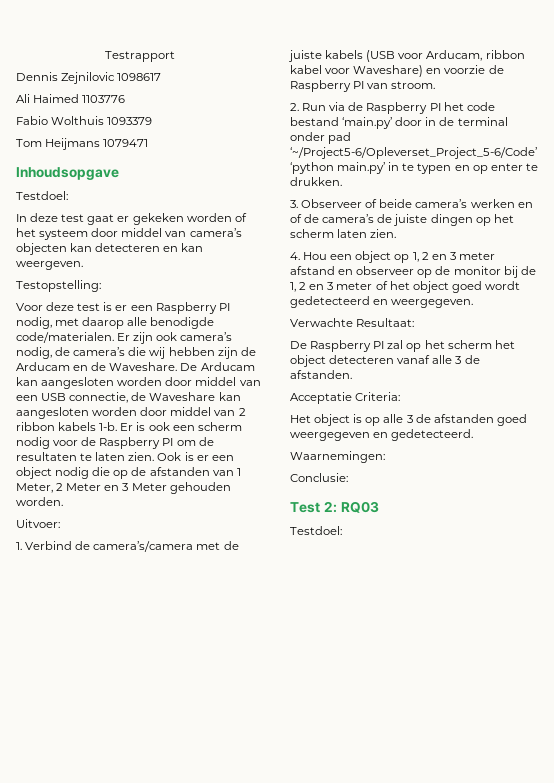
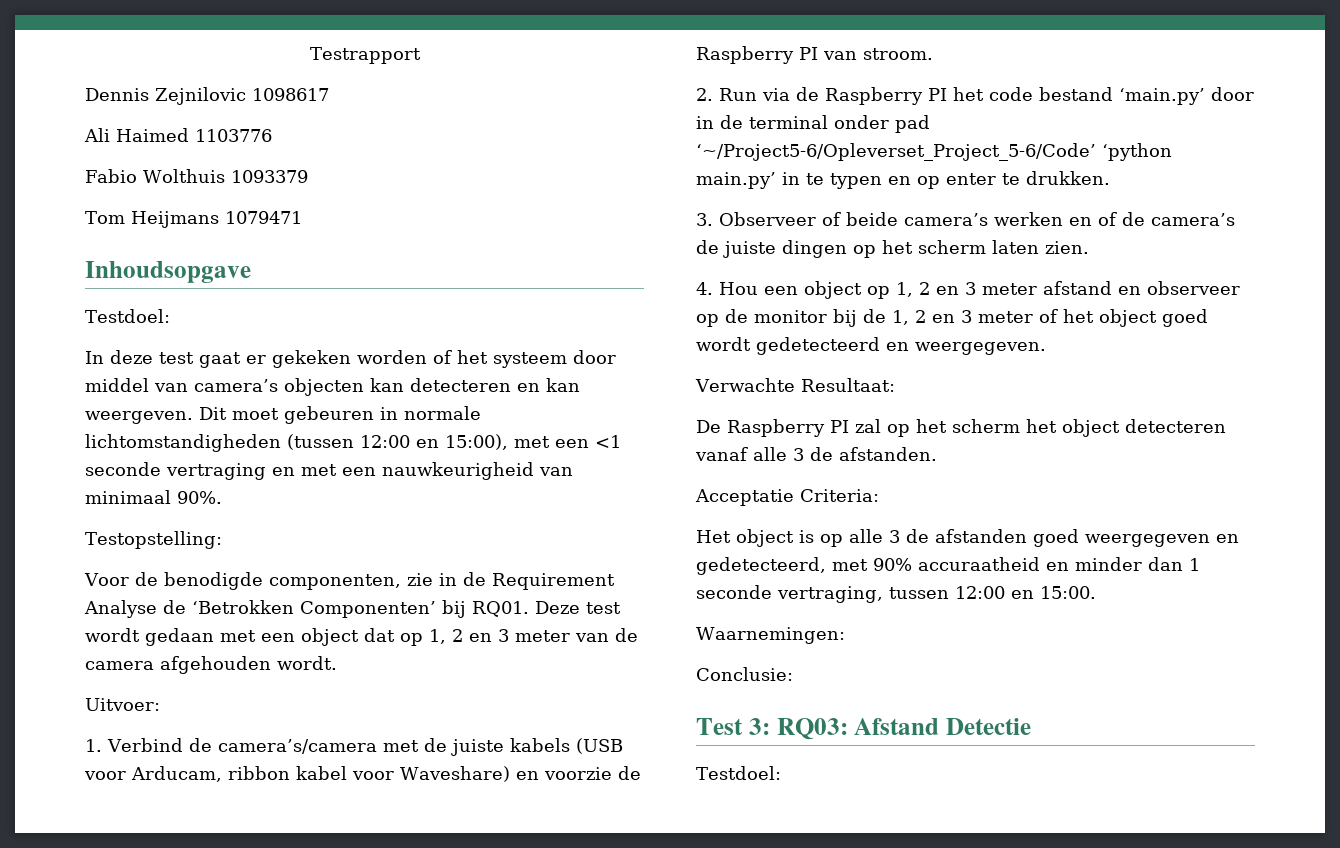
[16,280,101,292] [16,302,230,314] [16,317,215,329] [16,332,233,344] [16,347,256,359] [16,362,255,371] [16,377,261,389] [16,392,241,403] [16,407,246,419] [16,422,242,431] [16,437,214,449] [16,452,234,461] [16,467,241,479] [16,482,231,494] [16,497,63,506] // Testopstelling: // Voor deze test is er een Raspberry PI nodig, met daarop alle benodigde code/materialen. Er zijn ook camera’s nodig, de camera’s die wij hebben zijn de Arducam en de Waveshare. De Arducam kan aangesloten worden door middel van een USB connectie, de Waveshare kan aangesloten worden door middel van 2 ribbon kabels 1-b. Er is ook een scherm nodig voor de Raspberry PI om de resultaten te laten zien. Ook is er een object nodig die op de afstanden van 1 Meter, 2 Meter en 3 Meter gehouden worden. -> [199,406,481,424] [85,434,621,452] [85,462,573,480] [85,490,222,504] [85,531,222,549] [84,572,615,590] [84,600,621,618] [85,628,638,646] [85,656,337,674] Dit moet gebeuren in normale lichtomstandigheden (tussen 12:00 en 15:00), met een <1 seconde vertraging en met een nauwkeurigheid van minimaal 90%. // Testopstelling: // Voor de benodigde componenten, zie in de Requirement Analyse de ‘Betrokken Componenten’ bij RQ01. Deze test wordt gedaan met een object dat op 1, 2 en 3 meter van de camera afgehouden wordt.
[391,429,474,441] gedetecteerd. -> [696,557,1200,575] [696,585,1096,603] gedetecteerd, met 90% accuraatheid en minder dan 1 seconde vertraging, tussen 12:00 en 15:00.
[323,501,379,513] 2: RQ03 -> [748,718,1031,740] 3: RQ03: Afstand Detectie

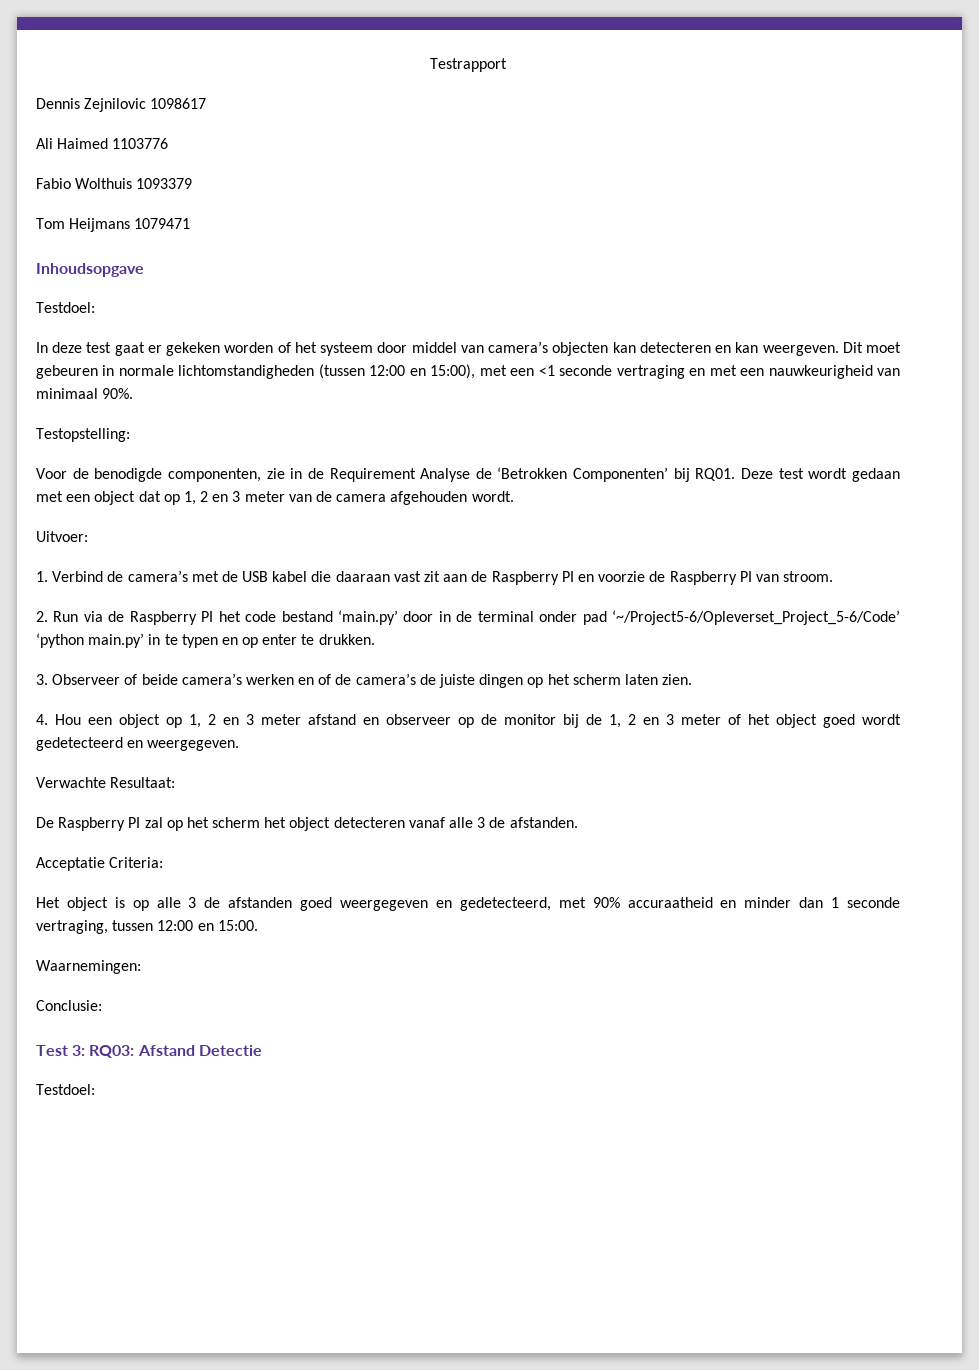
[217,739,377,754] camera’s/camera -> [127,570,188,582] camera’s
[450,738,623,756] [84,766,510,782] juiste kabels (USB voor Arducam, ribbon kabel voor Waveshare) -> [242,571,574,585] USB kabel die daaraan vast zit aan de Raspberry PI

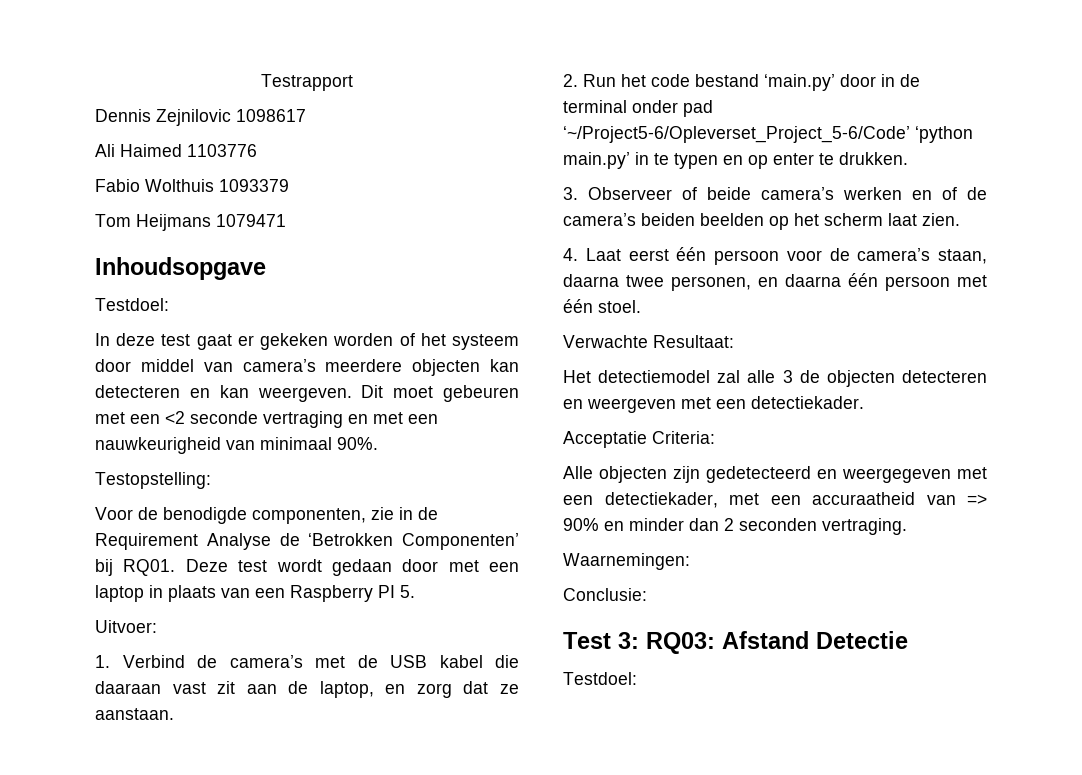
(549, 347) none -> [325,359,403,372] meerdere
[102,364,555,379] in normale lichtomstandigheden (tussen 12:00 en 15:00), met een <1 -> [95,411,185,424] met een <2
[36,491,514,505] met een object dat op 1, 2 en 3 meter van de camera afgehouden wordt. -> [402,559,519,572] [95,585,415,602] door met een laptop in plaats van een Raspberry PI 5.
[491,571,834,585] [36,611,214,625] Raspberry PI en voorzie de Raspberry PI van stroom. // 2. Run via de Raspberry PI -> [319,681,519,698] [95,708,174,720] [563,74,616,87] laptop, en zorg dat ze aanstaan. // 2. Run
[419,674,658,688] de juiste dingen op het scherm laten -> [641,213,917,230] beiden beelden op het scherm laat
[55,714,901,728] [36,737,240,751] [36,777,176,788] [36,817,578,831] [36,857,164,871] [36,897,901,911] [36,920,258,934] Hou een object op 1, 2 en 3 meter afstand en observeer op de monitor bij de 1, 2 en 3 meter of het object goed wordt gedetecteerd en weergegeven. // Verwachte Resultaat: // De Raspberry PI zal op het scherm het object detecteren vanaf alle 3 de afstanden. // Acceptatie Criteria: // Het object is op alle 3 de afstanden goed weergegeven en gedetecteerd, met 90% accuraatheid en minder dan 1 seconde vertraging, tussen 12:00 en 15:00. -> [585,247,987,265] [563,273,987,291] [563,299,641,313] [563,335,734,348] [563,370,987,387] [563,396,864,413] [563,431,715,448] [563,466,987,483] [563,492,987,508] [563,518,907,535] Laat eerst één persoon voor de camera’s staan, daarna twee personen, en daarna één persoon met één stoel. // Verwachte Resultaat: // Het detectiemodel zal alle 3 de objecten detecteren en weergeven met een detectiekader. // Acceptatie Criteria: // Alle objecten zijn gedetecteerd en weergegeven met een detectiekader, met een accuraatheid van => 90% en minder dan 2 seconden vertraging.

